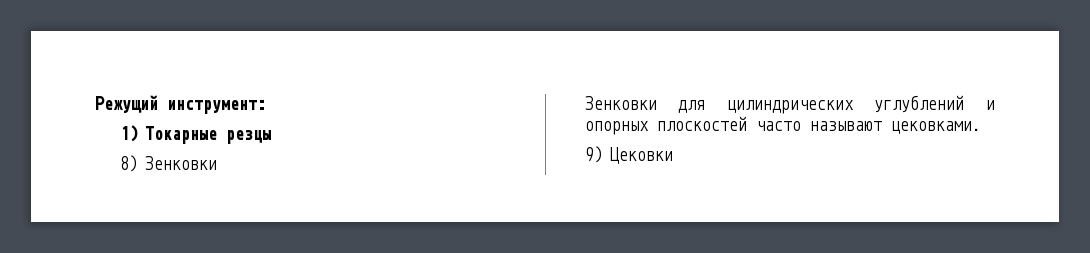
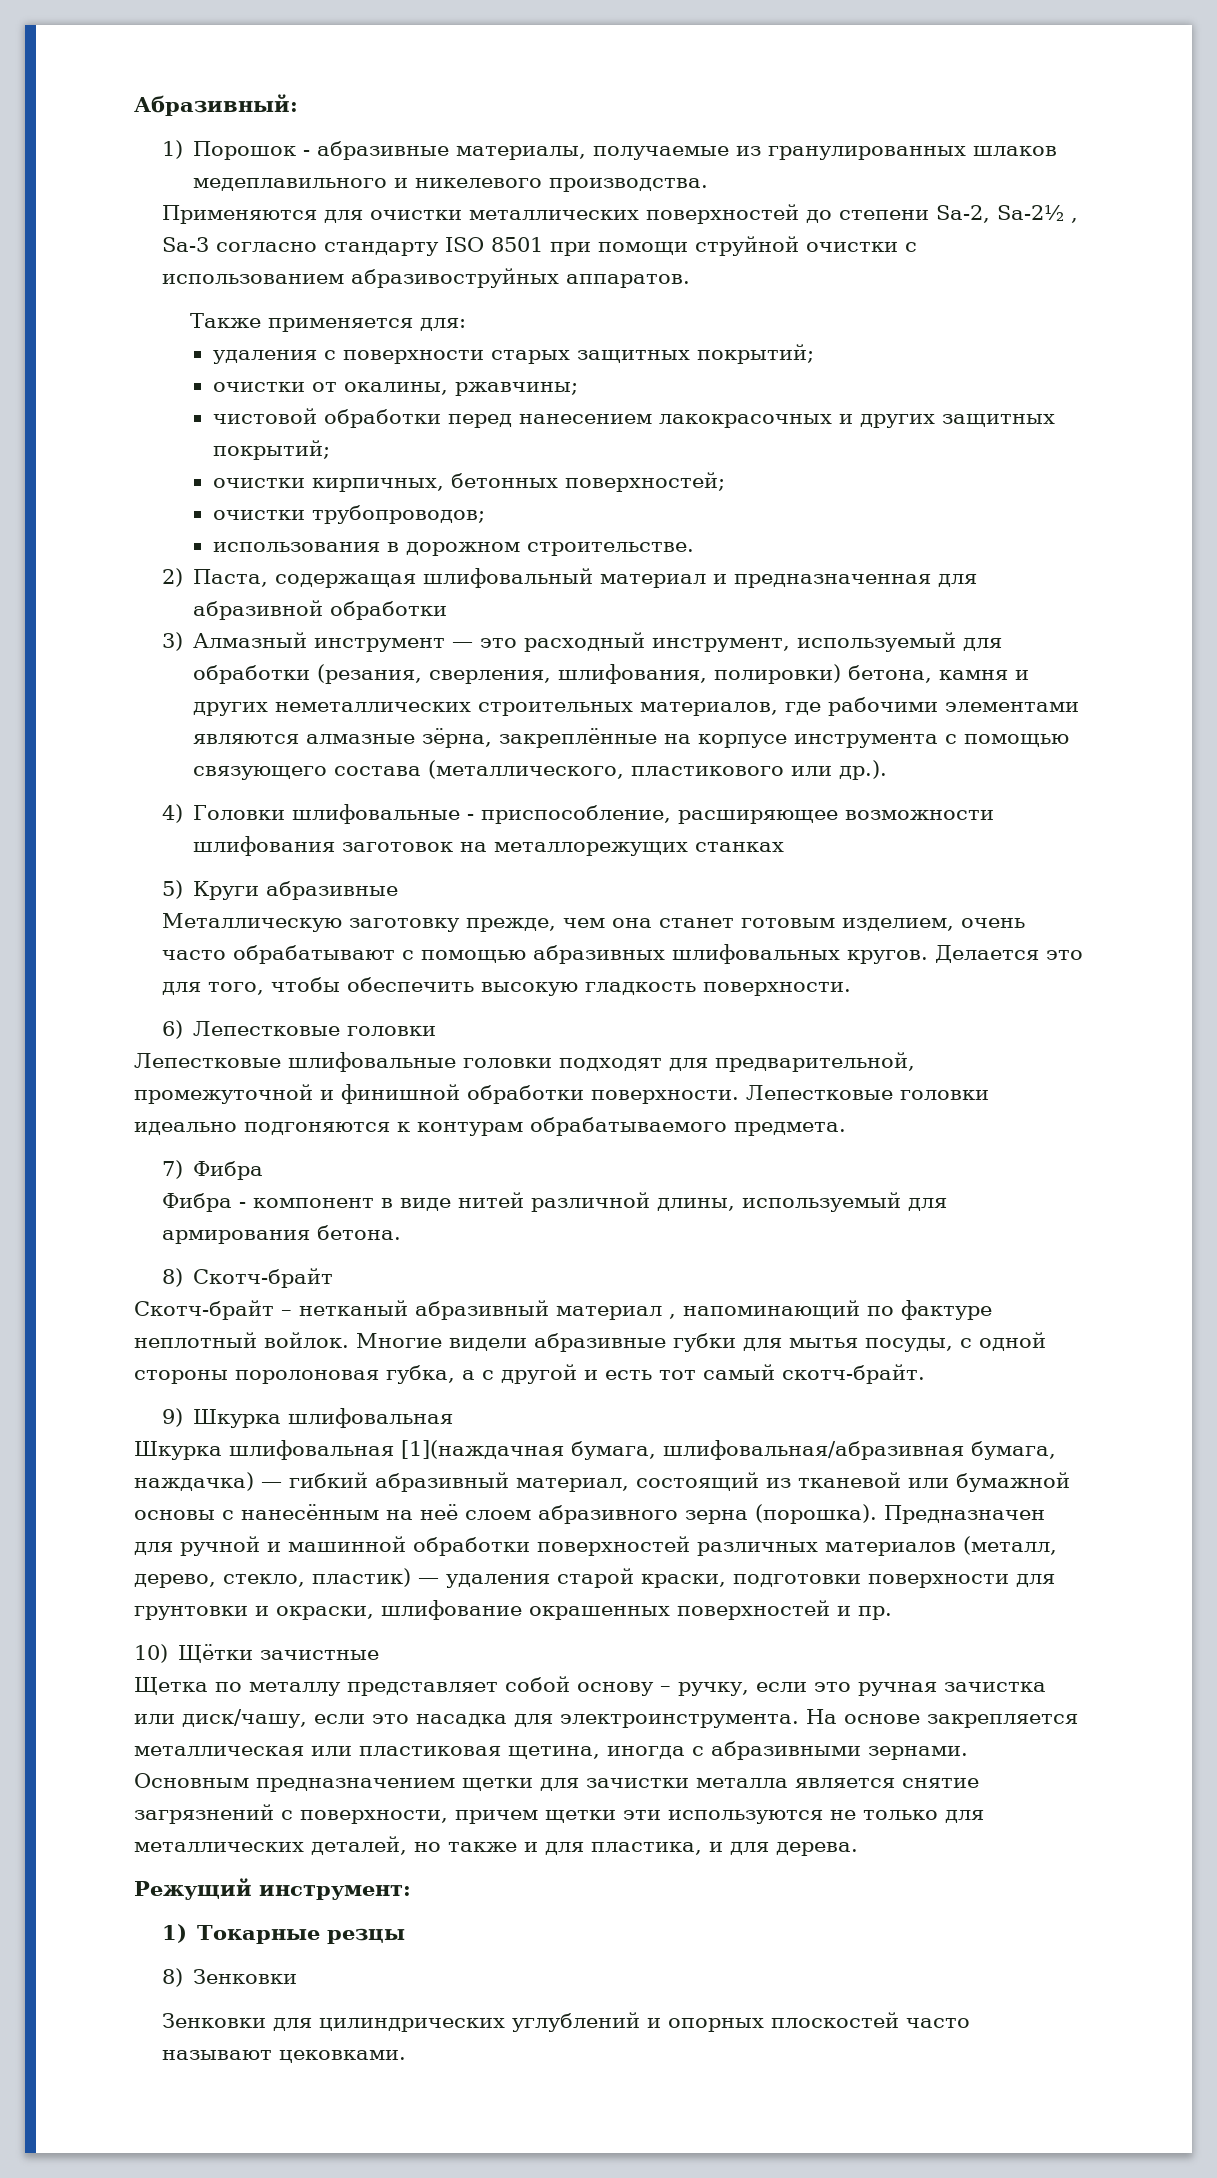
(95, 104) none -> [134,94,298,116] [161,140,1058,160] [193,178,709,192] [161,204,1078,224] [161,236,917,256] [161,268,690,288] [189,313,466,332] [212,344,814,364] [212,382,578,396] [212,408,1055,428] [212,440,330,460] [212,472,725,492] [212,505,485,524] [212,542,694,556] [161,568,978,588] [193,600,448,620] [161,632,1003,652] [193,664,1030,684] [193,697,1080,716] [193,728,1070,748] [193,760,888,780] [161,804,995,824] [193,836,785,856] [161,880,399,900] [161,913,1025,932] [161,944,1083,964] [161,977,851,996] [161,1020,437,1039] [134,1052,915,1072] [134,1084,989,1104] [134,1117,846,1136] [161,1160,264,1180] [161,1192,947,1212] [161,1225,401,1244] [161,1268,334,1288] [134,1300,992,1320] [134,1332,1046,1352] [134,1364,925,1384] [161,1408,454,1428] [134,1440,1056,1460] [134,1472,1070,1492] [134,1504,1045,1524] [134,1536,1057,1556] [134,1568,1055,1588] [134,1600,892,1620] [134,1644,380,1663] [134,1676,1046,1696] [134,1709,1078,1728] [134,1741,968,1760] [134,1773,979,1792] [134,1804,984,1824] [134,1836,858,1856] Абразивный: // 1) Порошок - абразивные материалы, получаемые из гранулированных шлаков медеплавильного и никелевого производства. // Применяются для очистки металлических поверхностей до степени Sa-2, Sa-2½ , Sa-3 согласно стандарту ISO 8501 при помощи струйной очистки с использованием абразивоструйных аппаратов. // Также применяется для: // удаления с поверхности старых защитных покрытий; // очистки от окалины, ржавчины; // чистовой обработки перед нанесением лакокрасочных и других защитных покрытий; // очистки кирпичных, бетонных поверхностей; // очистки трубопроводов; // использования в дорожном строительстве. // 2) Паста, содержащая шлифовальный материал и предназначенная для абразивной обработки // 3) Алмазный инструмент — это расходный инструмент, используемый для обработки (резания, сверления, шлифования, полировки) бетона, камня и других неметаллических строительных материалов, где рабочими элементами являются алмазные зёрна, закреплённые на корпусе инструмента с помощью связующего состава (металлического, пластикового или др.). // 4) Головки шлифовальные - приспособление, расширяющее возможности шлифования заготовок на металлорежущих станках // 5) Круги абразивные // Металлическую заготовку прежде, чем она станет готовым изделием, очень часто обрабатывают с помощью абразивных шлифовальных кругов. Делается это для того, чтобы обеспечить высокую гладкость поверхности. // 6) Лепестковые головки // Лепестковые шлифовальные головки подходят для предварительной, промежуточной и финишной обработки поверхности. Лепестковые головки идеально подгоняются к контурам обрабатываемого предмета. // 7) Фибра // Фибра - компонент в виде нитей различной длины, используемый для армирования бетона. // 8) Скотч-брайт // Скотч-брайт – нетканый абразивный материал , напоминающий по фактуре неплотный войлок. Многие видели абразивные губки для мытья посуды, с одной стороны поролоновая губка, а с другой и есть тот самый скотч-брайт. // 9) Шкурка шлифовальная // Шкурка шлифовальная [1](наждачная бумага, шлифовальная/абразивная бумага, наждачка) — гибкий абразивный материал, состоящий из тканевой или бумажной основы с нанесённым на неё слоем абразивного зерна (порошка). Предназначен для ручной и машинной обработки поверхностей различных материалов (металл, дерево, стекло, пластик) — удаления старой краски, подготовки поверхности для грунтовки и окраски, шлифование окрашенных поверхностей и пр. // 10) Щётки зачистные // Щетка по металлу представляет собой основу – ручку, если это ручная зачистка или диск/чашу, если это насадка для электроинструмента. На основе закрепляется металлическая или пластиковая щетина, иногда с абразивными зернами. Основным предназначением щетки для зачистки металла является снятие загрязнений с поверхности, причем щетки эти используются не только для металлических деталей, но также и для пластика, и для дерева. //
[584,146,673,164] // 9) Цековки -> (406, 2056) none

